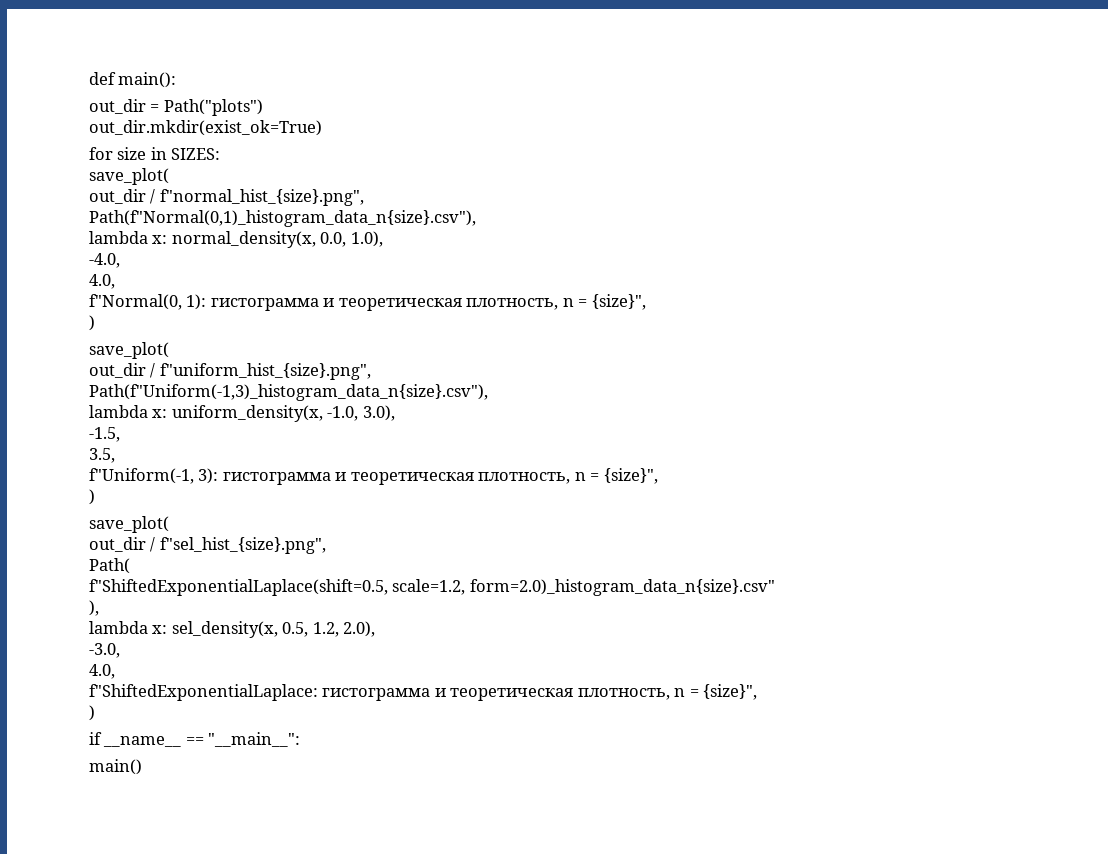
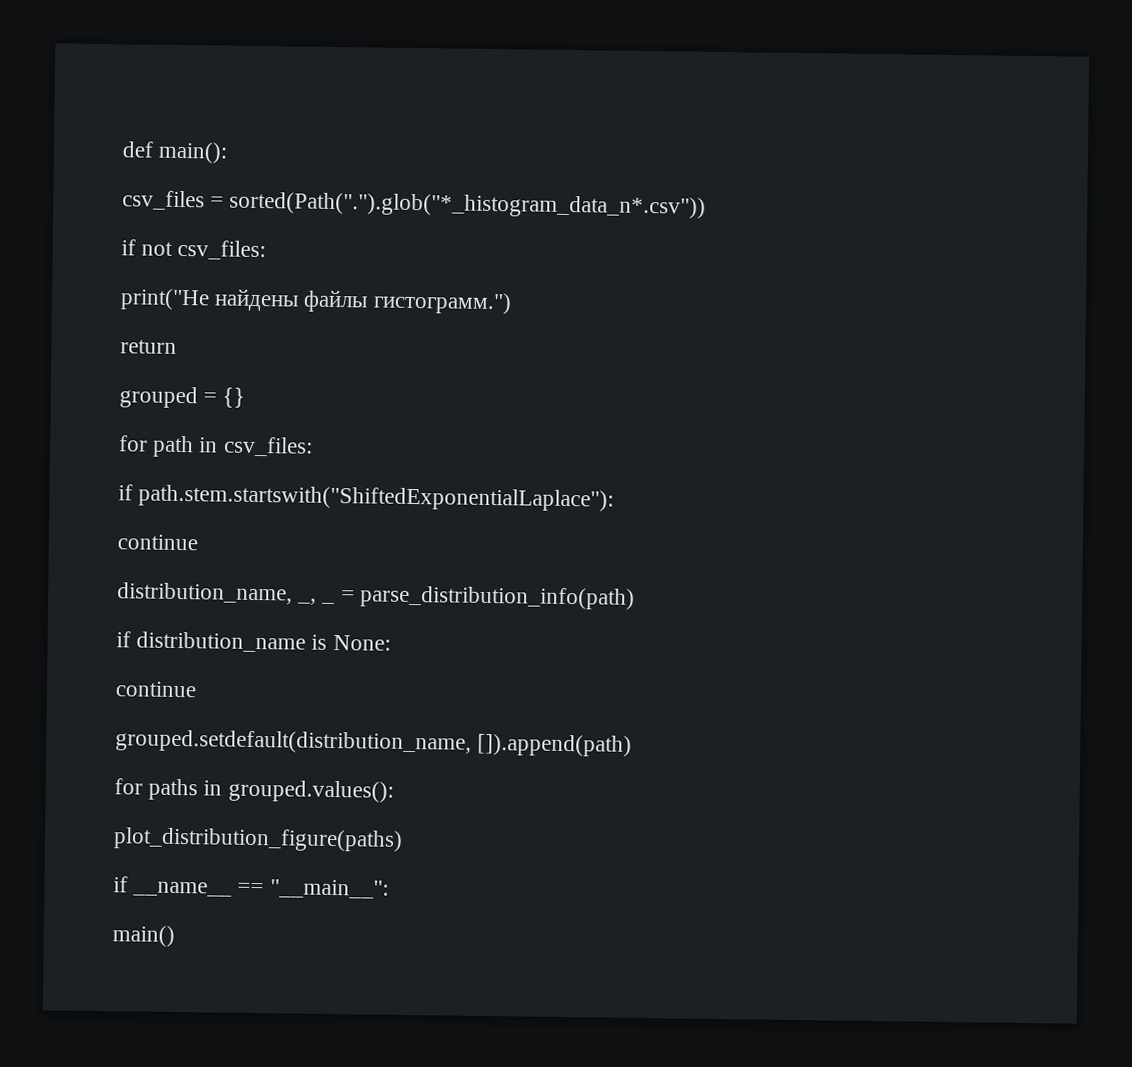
[89,99,263,116] [89,120,322,136] [89,147,221,160] [89,168,169,185] [89,189,364,206] [89,210,476,227] [89,231,383,248] [89,253,120,268] [89,274,115,289] [89,294,646,311] [89,315,95,331] [89,342,169,359] [89,363,371,380] [89,384,488,401] [89,405,395,422] [89,427,120,442] [89,448,115,463] [89,468,658,485] [89,489,95,505] [89,516,169,533] [89,537,326,554] [89,558,130,574] [89,579,775,596] [89,600,99,616] [89,621,376,638] [89,643,120,658] [89,664,115,679] [89,684,758,701] [89,705,95,721] out_dir = Path("plots") // out_dir.mkdir(exist_ok=True) // for size in SIZES: // save_plot( // out_dir / f"normal_hist_{size}.png", // Path(f"Normal(0,1)_histogram_data_n{size}.csv"), // lambda x: normal_density(x, 0.0, 1.0), // -4.0, // 4.0, // f"Normal(0, 1): гистограмма и теоретическая плотность, n = {size}", // ) // save_plot( // out_dir / f"uniform_hist_{size}.png", // Path(f"Uniform(-1,3)_histogram_data_n{size}.csv"), // lambda x: uniform_density(x, -1.0, 3.0), // -1.5, // 3.5, // f"Uniform(-1, 3): гистограмма и теоретическая плотность, n = {size}", // ) // save_plot( // out_dir / f"sel_hist_{size}.png", // Path( // f"ShiftedExponentialLaplace(shift=0.5, scale=1.2, form=2.0)_histogram_data_n{size}.csv" // ), // lambda x: sel_density(x, 0.5, 1.2, 2.0), // -3.0, // 4.0, // f"ShiftedExponentialLaplace: гистограмма и теоретическая плотность, n = {size}", // ) -> [122,190,707,219] [121,239,267,261] [120,288,512,315] [120,339,177,354] [119,386,246,409] [119,435,313,458] [118,484,615,512] [117,534,198,551] [117,582,635,610] [116,631,391,653] [115,681,197,698] [115,729,633,757] [114,778,394,803] [113,827,403,852] csv_files = sorted(Path(".").glob("*_histogram_data_n*.csv")) // if not csv_files: // print("Не найдены файлы гистограмм.") // return // grouped = {} // for path in csv_files: // if path.stem.startswith("ShiftedExponentialLaplace"): // continue // distribution_name, _, _ = parse_distribution_info(path) // if distribution_name is None: // continue // grouped.setdefault(distribution_name, []).append(path) // for paths in grouped.values(): // plot_distribution_figure(paths)

